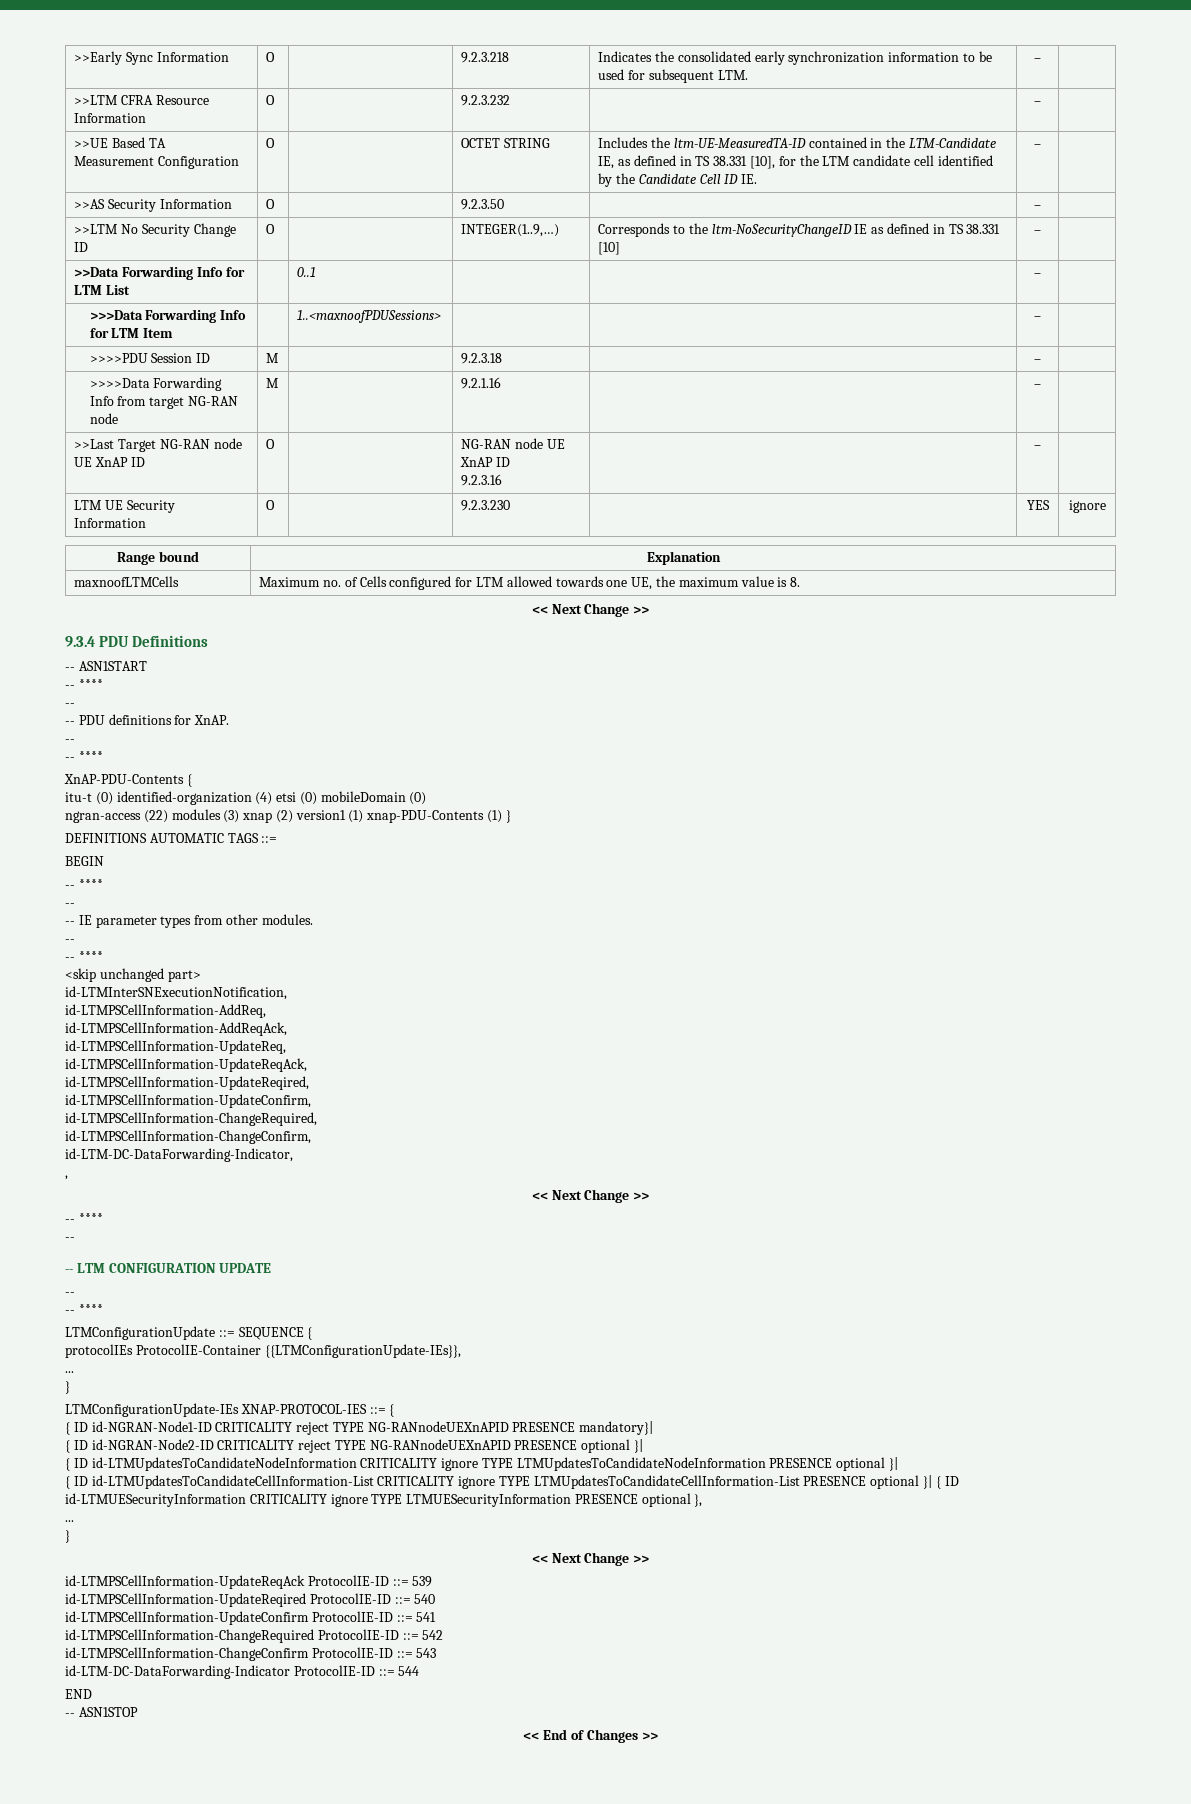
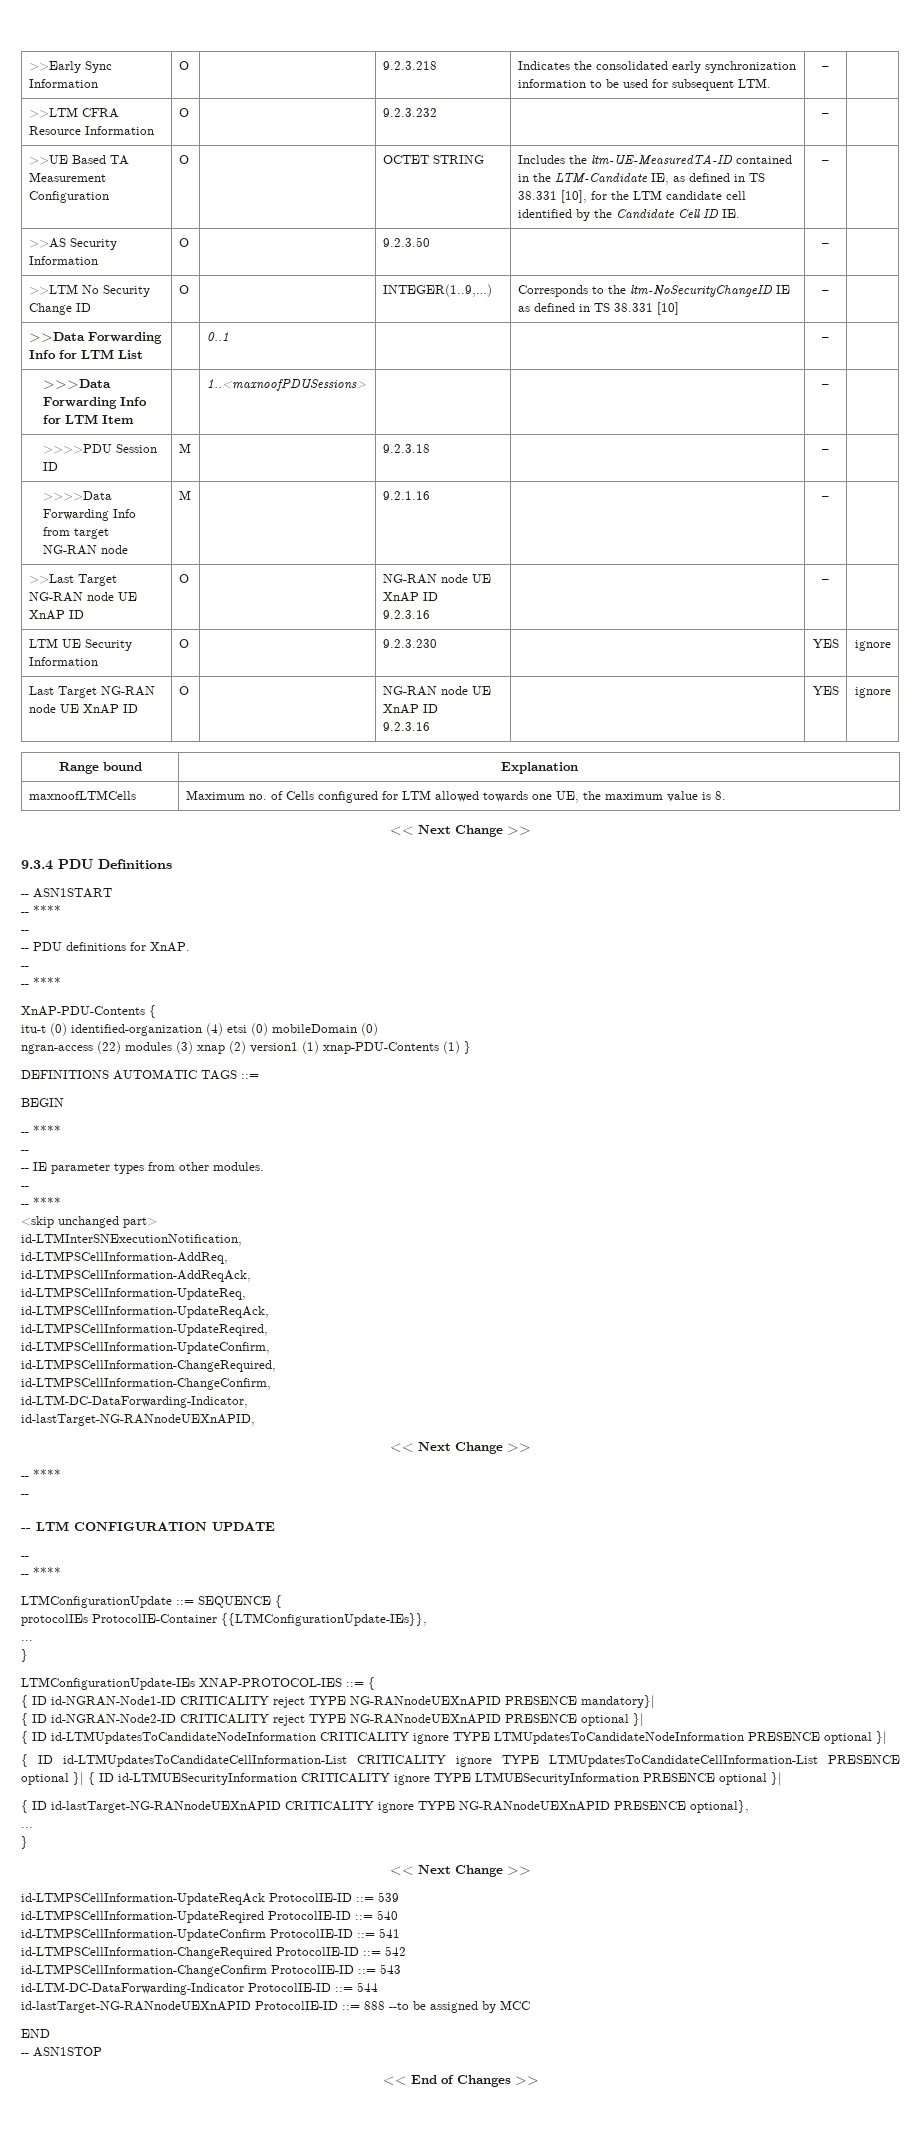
(1106, 506) none -> [28,686,155,698] [28,704,138,714] [178,686,189,695] [382,686,491,696] [382,704,438,714] [382,722,430,731] [812,686,839,695] [854,687,891,698] // Last Target NG-RAN node UE XnAP ID | O | | NG-RAN node UE XnAP ID // 9.2.3.16 | | YES | ignore
[65,1175,68,1180] , -> [21,1414,255,1426] id-lastTarget-NG-RANnodeUEXnAPID,
[694,1494,703,1507] }, -> [771,1772,782,1786] [21,1800,749,1813] }| // { ID id-lastTarget-NG-RANnodeUEXnAPID CRITICALITY ignore TYPE NG-RANnodeUEXnAPID PRESENCE optional},
(420, 1671) none -> [21,2000,530,2013] // id-lastTarget-NG-RANnodeUEXnAPID ProtocolIE-ID ::= 888 --to be assigned by MCC

